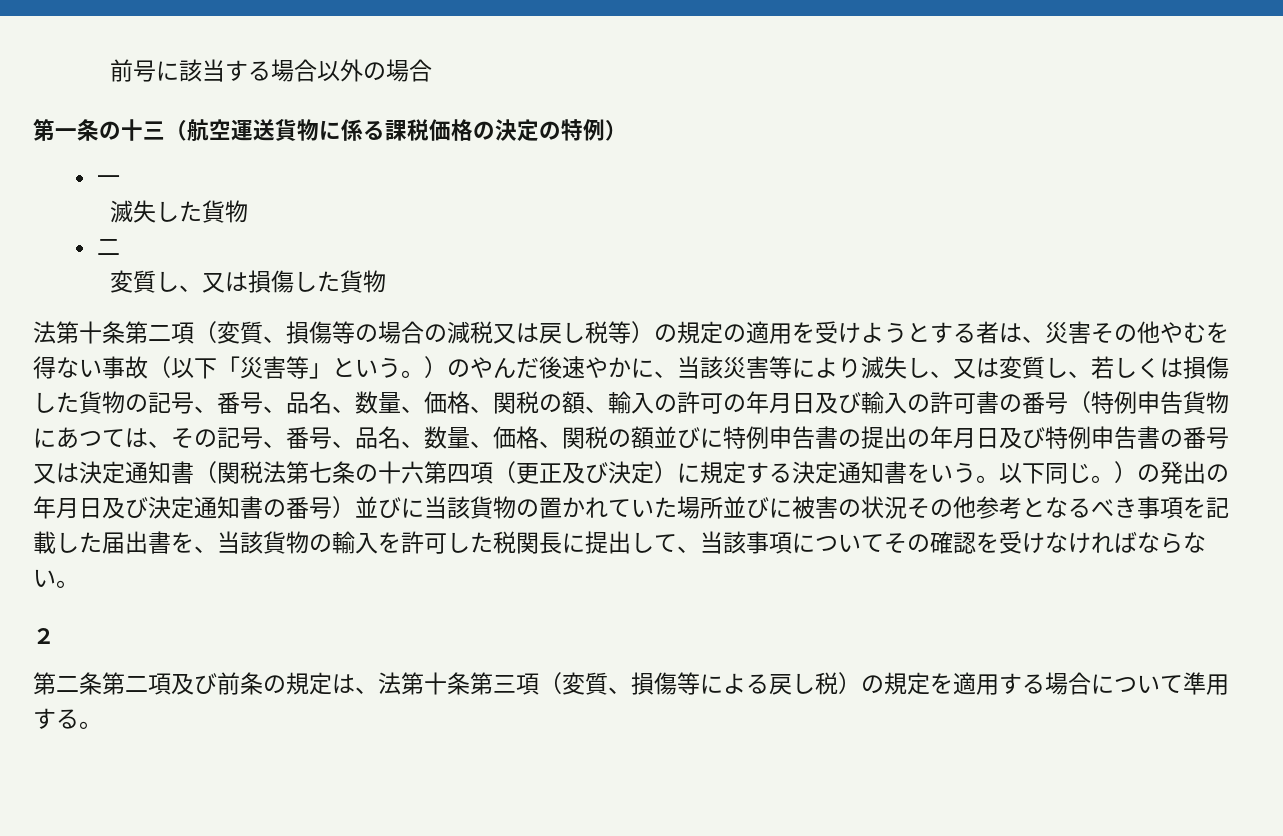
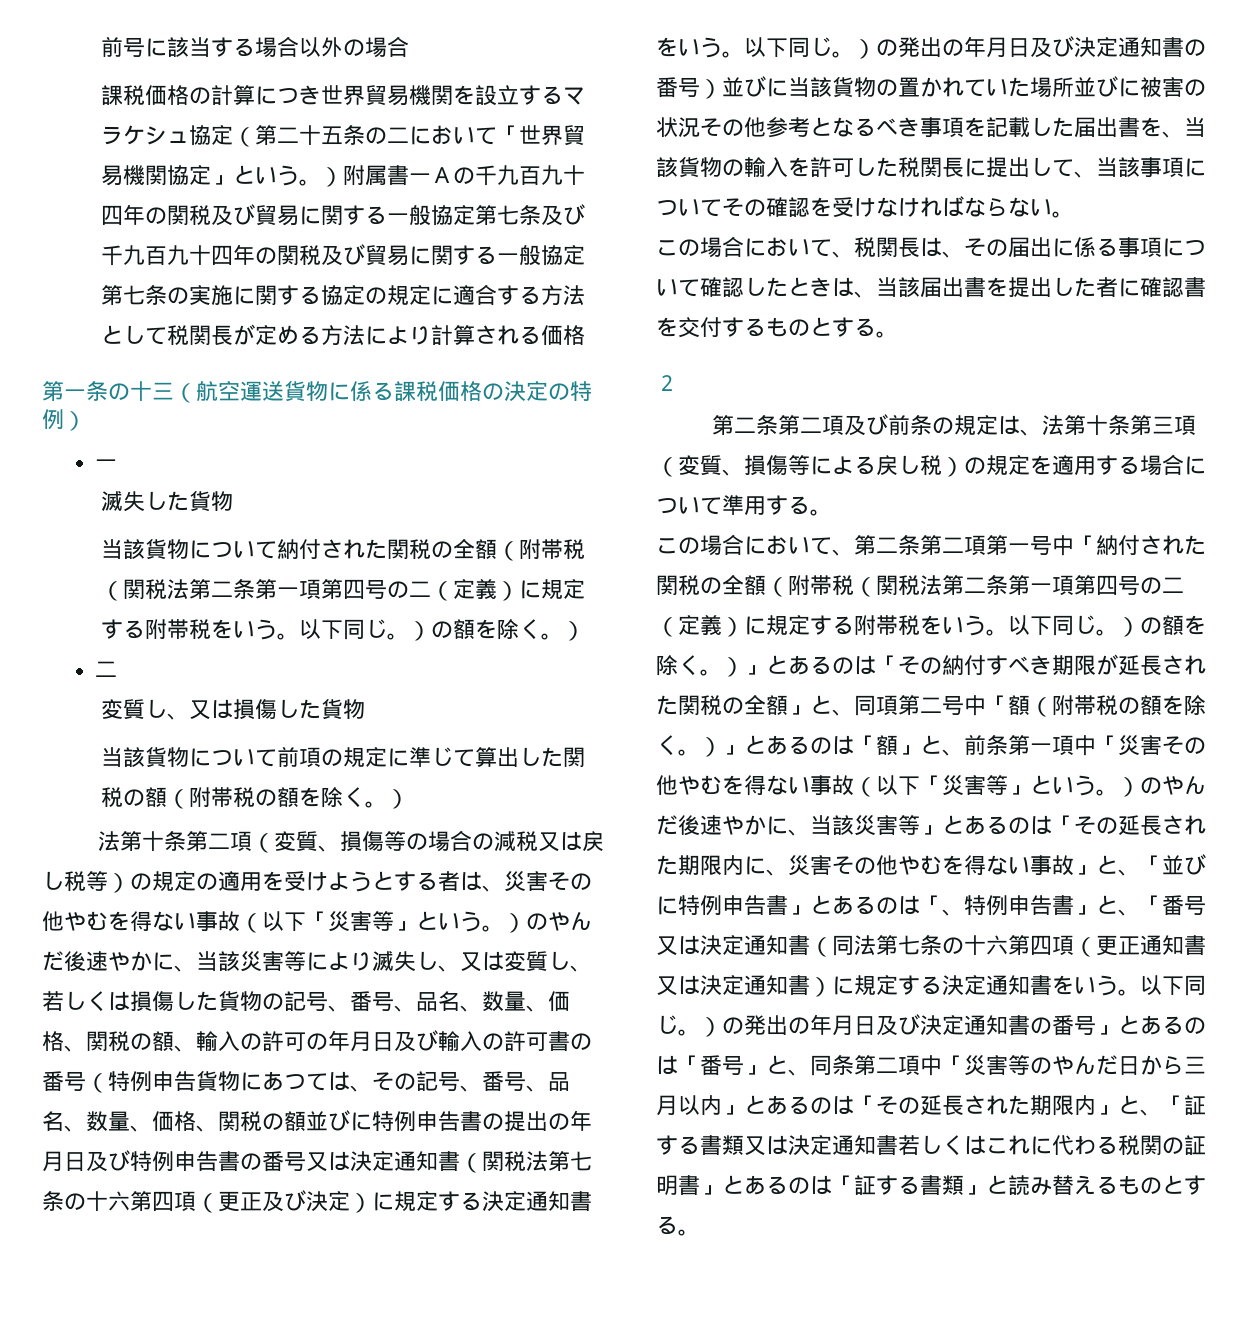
(433, 70) none -> [101,85,586,106] [101,125,586,147] [101,165,586,187] [101,204,586,226] [101,244,586,266] [101,284,586,306] [101,324,586,346] // 課税価格の計算につき世界貿易機関を設立するマラケシュ協定（第二十五条の二において「世界貿易機関協定」という。）附属書一Ａの千九百九十四年の関税及び貿易に関する一般協定第七条及び千九百九十四年の関税及び貿易に関する一般協定第七条の実施に関する協定の規定に適合する方法として税関長が定める方法により計算される価格
(249, 211) none -> [101,539,586,561] [101,578,586,601] [101,619,586,641] // 当該貨物について納付された関税の全額（附帯税（関税法第二条第一項第四号の二（定義）に規定する附帯税をいう。以下同じ。）の額を除く。）
(387, 281) none -> [101,746,586,768] [101,787,410,809] // 当該貨物について前項の規定に準じて算出した関税の額（附帯税の額を除く。）
(79, 584) none -> [656,236,1206,258] [656,277,1206,298] [656,317,898,338] // この場合において、税関長は、その届出に係る事項について確認したときは、当該届出書を提出した者に確認書を交付するものとする。
(102, 725) none -> [656,534,1206,556] [656,575,1184,597] [656,614,1206,637] [656,654,1206,677] [656,695,1206,717] [656,734,1206,757] [656,775,1206,797] [656,815,1206,836] [656,854,1206,876] [656,895,1206,916] [656,935,1206,957] [656,975,1206,997] [656,1014,1206,1037] [656,1055,1206,1076] [656,1095,1206,1116] [656,1135,1206,1156] [656,1175,1206,1195] [656,1216,700,1236] // この場合において、第二条第二項第一号中「納付された関税の全額（附帯税（関税法第二条第一項第四号の二（定義）に規定する附帯税をいう。以下同じ。）の額を除く。）」とあるのは「その納付すべき期限が延長された関税の全額」と、同項第二号中「額（附帯税の額を除く。）」とあるのは「額」と、前条第一項中「災害その他やむを得ない事故（以下「災害等」という。）のやんだ後速やかに、当該災害等」とあるのは「その延長された期限内に、災害その他やむを得ない事故」と、「並びに特例申告書」とあるのは「、特例申告書」と、「番号又は決定通知書（同法第七条の十六第四項（更正通知書又は決定通知書）に規定する決定通知書をいう。以下同じ。）の発出の年月日及び決定通知書の番号」とあるのは「番号」と、同条第二項中「災害等のやんだ日から三月以内」とあるのは「その延長された期限内」と、「証する書類又は決定通知書若しくはこれに代わる税関の証明書」とあるのは「証する書類」と読み替えるものとする。

